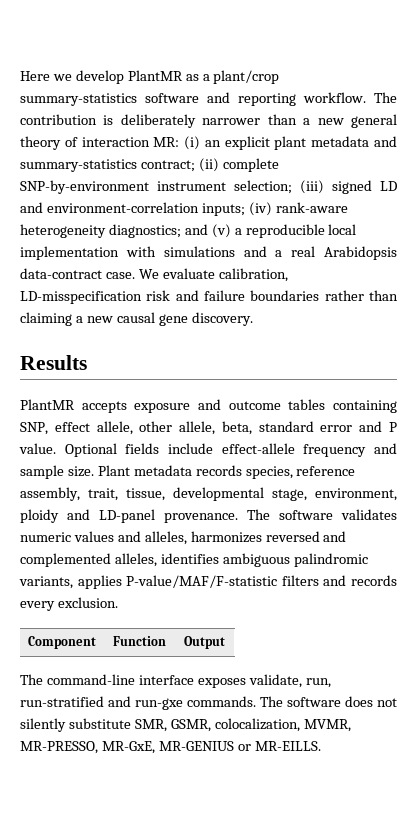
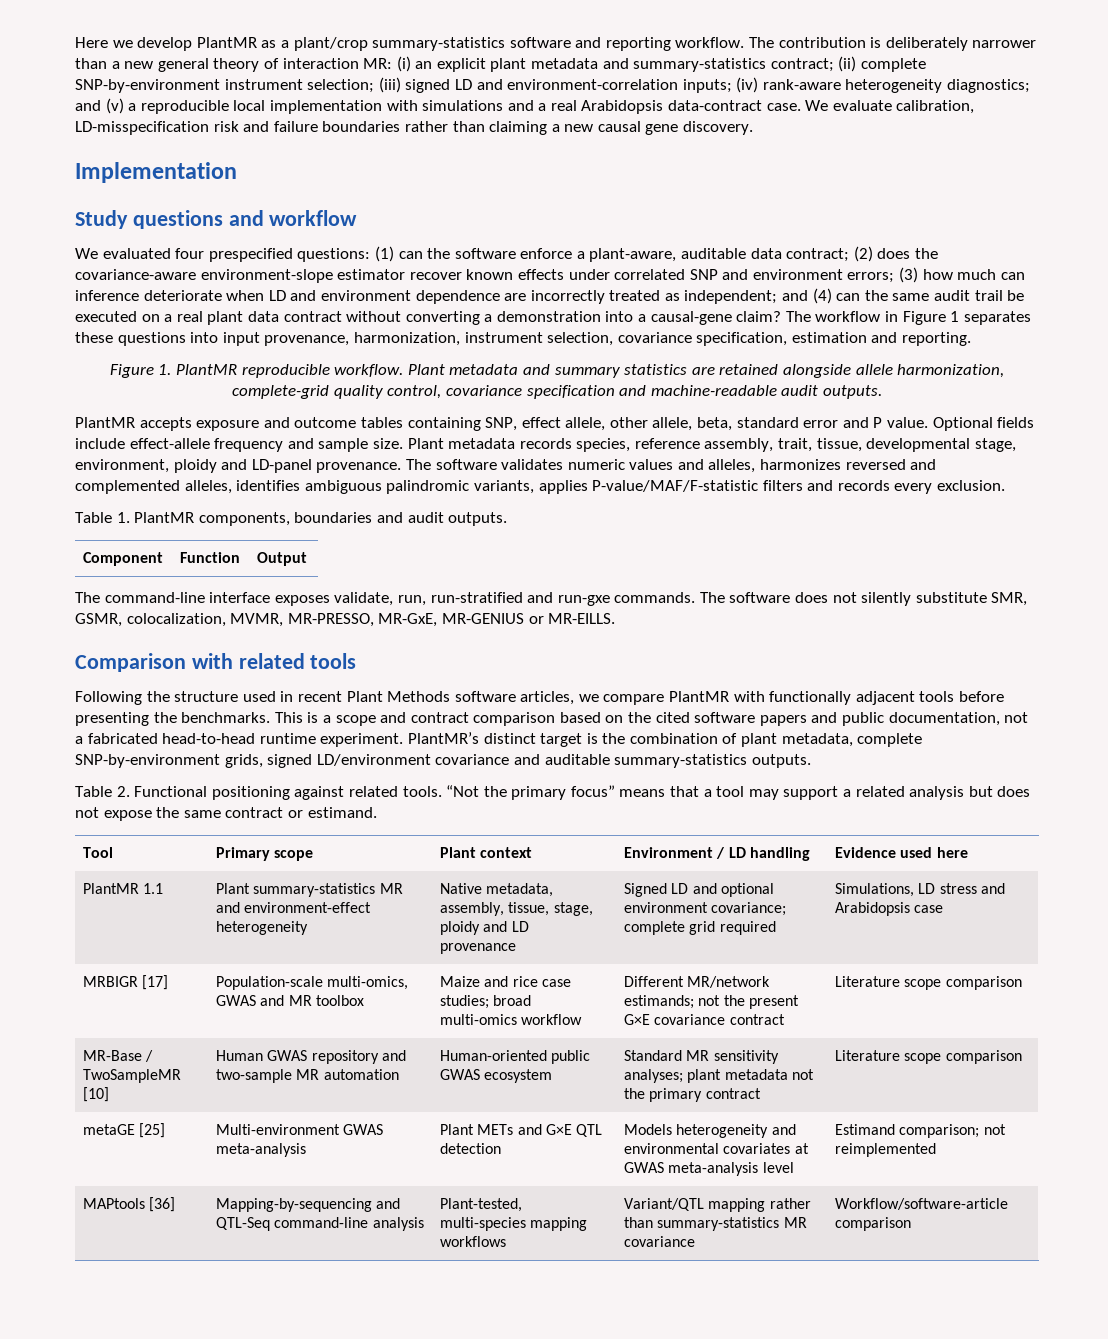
[20,355,87,370] Results -> [75,162,237,183] [75,210,358,229] [75,246,939,262] [75,267,1025,283] [75,288,1025,304] [75,311,1031,325] [75,332,972,346] [109,364,1005,378] [232,385,882,399] Implementation // Study questions and workflow // We evaluated four prespecified questions: (1) can the software enforce a plant-aware, auditable data contract; (2) does the covariance-aware environment-slope estimator recover known effects under correlated SNP and environment errors; (3) how much can inference deteriorate when LD and environment dependence are incorrectly treated as independent; and (4) can the same audit trail be executed on a real plant data contract without converting a demonstration into a causal-gene claim? The workflow in Figure 1 separates these questions into input provenance, harmonization, instrument selection, covariance specification, estimation and reporting. // Figure 1. PlantMR reproducible workflow. Plant metadata and summary statistics are retained alongside allele harmonization, complete-grid quality control, covariance specification and machine-readable audit outputs.
(118, 602) none -> [75,512,508,526] // Table 1. PlantMR components, boundaries and audit outputs.
(321, 746) none -> [75,653,357,672] [75,691,1005,705] [75,712,1029,726] [75,732,923,747] [75,754,811,768] [75,785,1031,800] [75,807,377,821] [83,847,114,858] [216,847,314,861] [440,847,533,858] [624,847,810,861] [835,847,968,858] [83,883,164,894] [216,883,403,897] [216,902,372,913] [216,921,309,935] [440,883,554,897] [440,902,593,916] [440,921,529,935] [440,943,517,954] [624,883,774,897] [624,902,787,916] [624,921,776,935] [835,883,1005,897] [835,902,944,916] [83,975,169,990] [216,976,409,990] [216,995,364,1006] [440,976,571,987] [440,995,532,1009] [440,1014,583,1025] [624,976,771,988] [624,995,799,1009] [624,1014,785,1025] [835,976,1022,990] [83,1050,154,1062] [83,1069,182,1083] [83,1087,110,1102] [216,1050,406,1064] [216,1069,399,1083] [440,1050,591,1064] [440,1069,553,1083] [624,1050,779,1064] [624,1069,814,1083] [624,1088,761,1102] [835,1050,1022,1064] [83,1123,166,1138] [216,1124,384,1135] [216,1143,307,1157] [440,1124,602,1137] [440,1143,502,1154] [624,1124,796,1138] [624,1143,809,1154] [624,1162,794,1176] [835,1124,1006,1138] [835,1143,937,1157] [83,1197,176,1212] [216,1198,401,1212] [216,1217,424,1231] [440,1198,523,1212] [440,1217,588,1231] [440,1236,507,1247] [624,1198,811,1212] [624,1217,807,1231] [624,1236,696,1247] [835,1198,1009,1210] [835,1217,912,1231] // Comparison with related tools // Following the structure used in recent Plant Methods software articles, we compare PlantMR with functionally adjacent tools before presenting the benchmarks. This is a scope and contract comparison based on the cited software papers and public documentation, not a fabricated head-to-head runtime experiment. PlantMR’s distinct target is the combination of plant metadata, complete SNP-by-environment grids, signed LD/environment covariance and auditable summary-statistics outputs. // Table 2. Functional positioning against related tools. “Not the primary focus” means that a tool may support a related analysis but does not expose the same contract or estimand. // Tool | Primary scope | Plant context | Environment / LD handling | Evidence used here // PlantMR 1.1 | Plant summary-statistics MR and environment-effect heterogeneity | Native metadata, assembly, tissue, stage, ploidy and LD provenance | Signed LD and optional environment covariance; complete grid required | Simulations, LD stress and Arabidopsis case // MRBIGR [17] | Population-scale multi-omics, GWAS and MR toolbox | Maize and rice case studies; broad multi-omics workflow | Different MR/network estimands; not the present G×E covariance contract | Literature scope comparison // MR-Base / TwoSampleMR [10] | Human GWAS repository and two-sample MR automation | Human-oriented public GWAS ecosystem | Standard MR sensitivity analyses; plant metadata not the primary contract | Literature scope comparison // metaGE [25] | Multi-environment GWAS meta-analysis | Plant METs and G×E QTL detection | Models heterogeneity and environmental covariates at GWAS meta-analysis level | Estimand comparison; not reimplemented // MAPtools [36] | Mapping-by-sequencing and QTL-Seq command-line analysis | Plant-tested, multi-species mapping workflows | Variant/QTL mapping rather than summary-statistics MR covariance | Workflow/software-article comparison

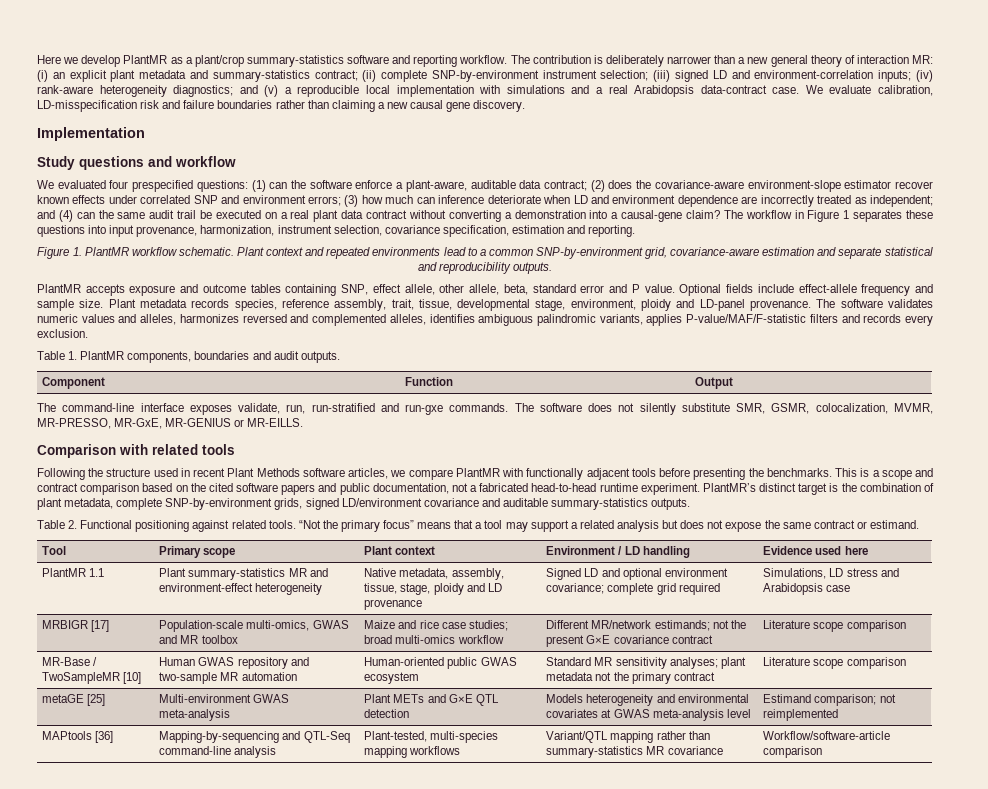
[241,364,1005,378] [232,385,819,399] reproducible workflow. Plant metadata and summary statistics are retained alongside allele harmonization, complete-grid quality control, covariance specification and machine-readable audit -> [131,247,933,259] [417,262,511,274] workflow schematic. Plant context and repeated environments lead to a common SNP-by-environment grid, covariance-aware estimation and separate statistical and reproducibility

